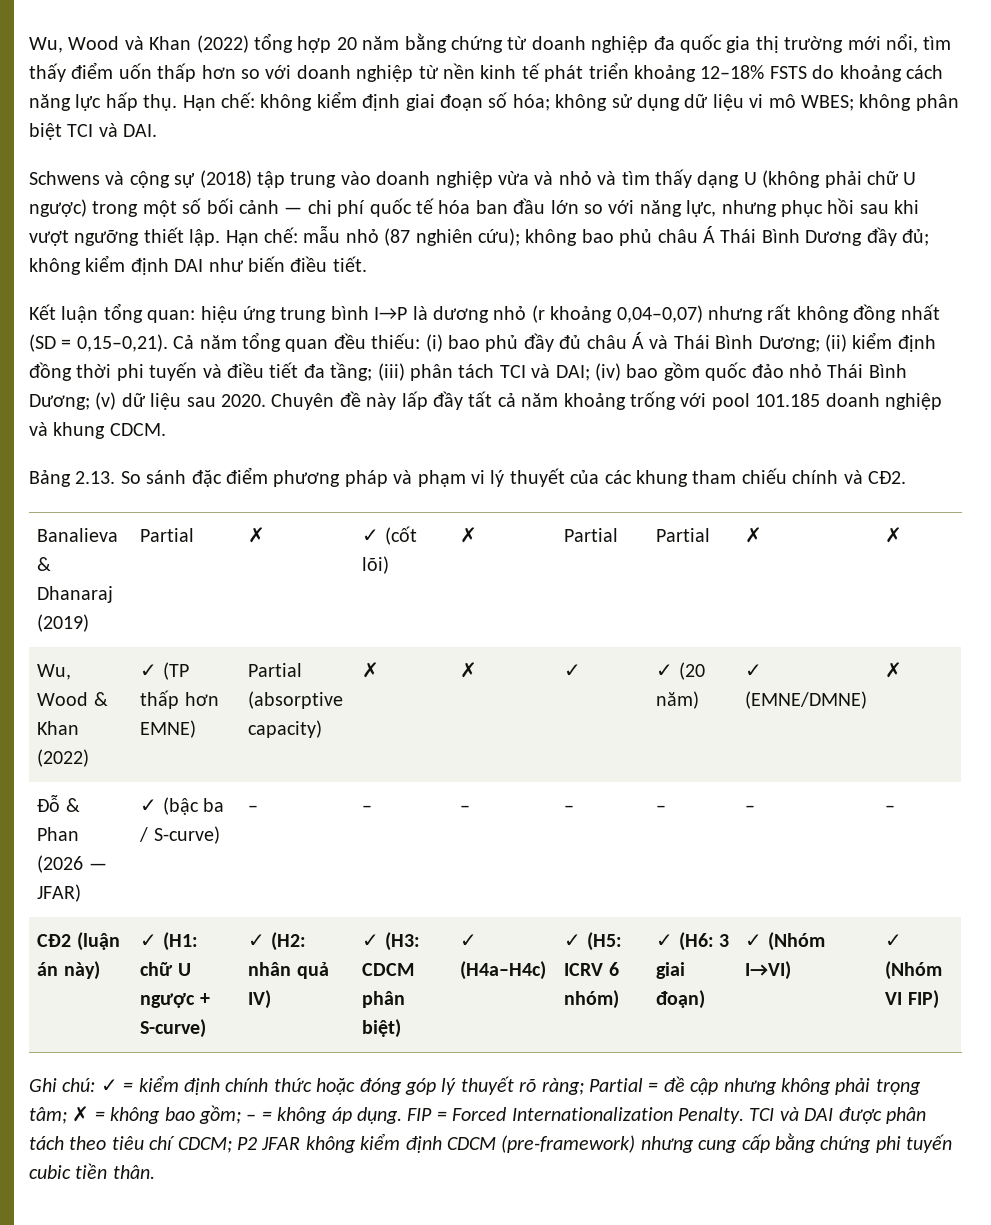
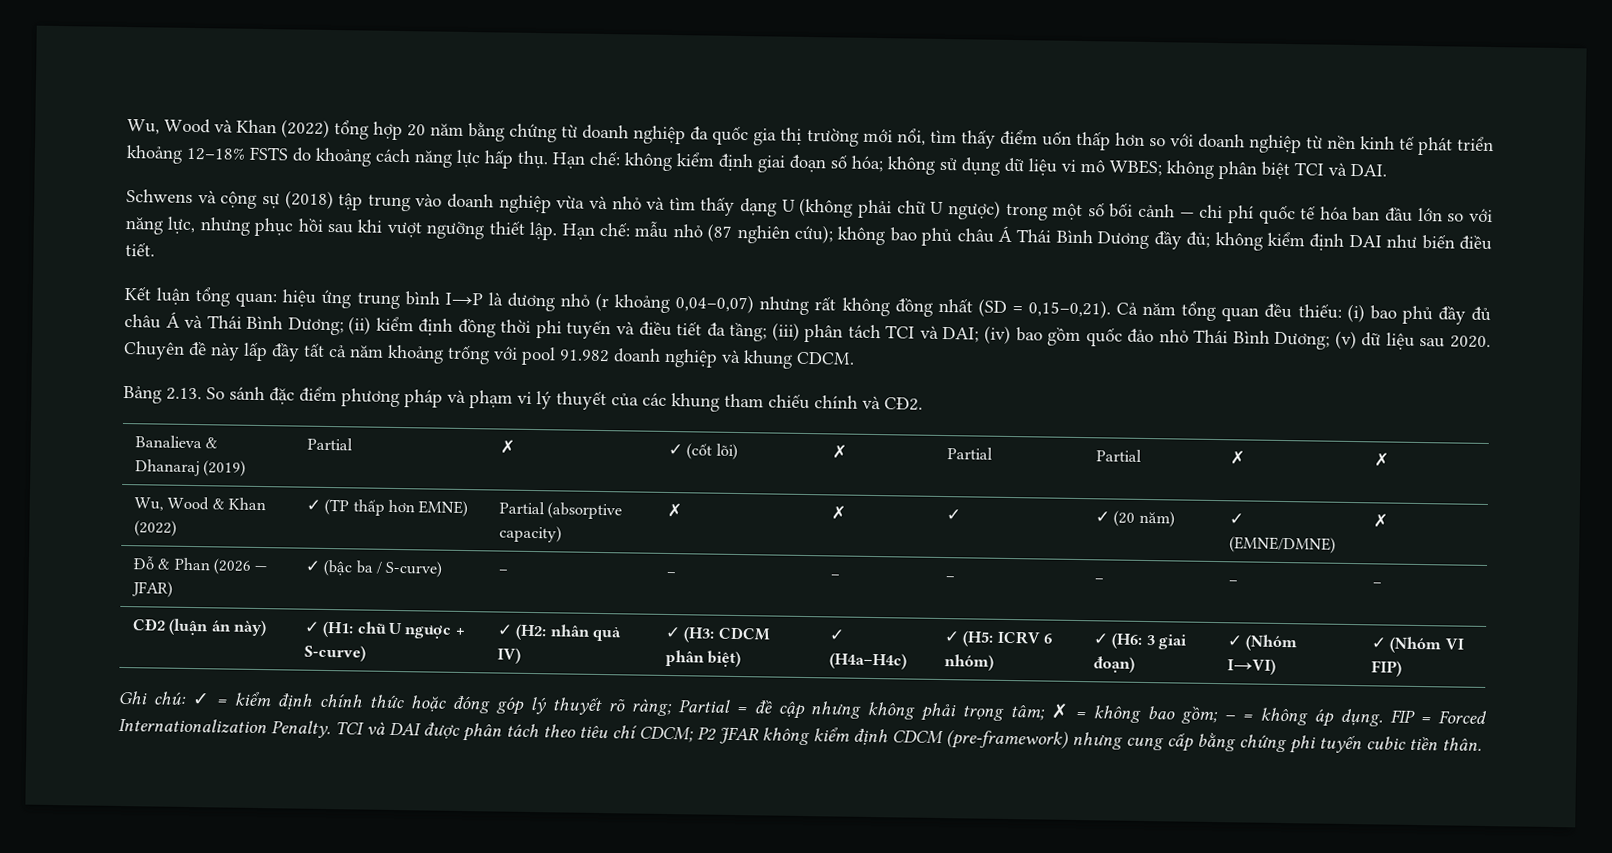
[755,393,821,407] 101.185 -> [559,349,610,363] 91.982

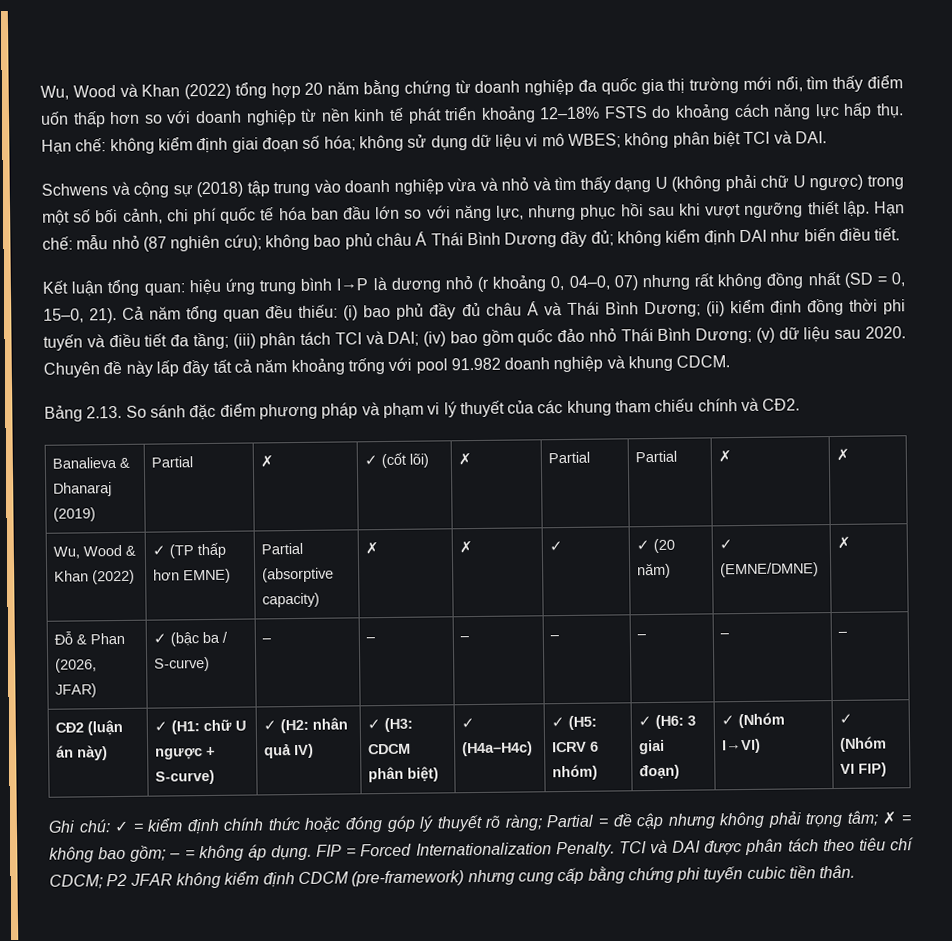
[1138,203,1195,218] cảnh — -> [122,208,163,224] cảnh,
[675,294,755,314] 0,04–0,07) -> [550,275,638,291] 0, 04–0, 07)
[1028,299,1111,319] 0,15–0,21). -> [890,272,905,287] [43,307,118,324] 0, 15–0, 21).
[213,558,268,575] (2026 — -> [54,658,97,673] (2026,

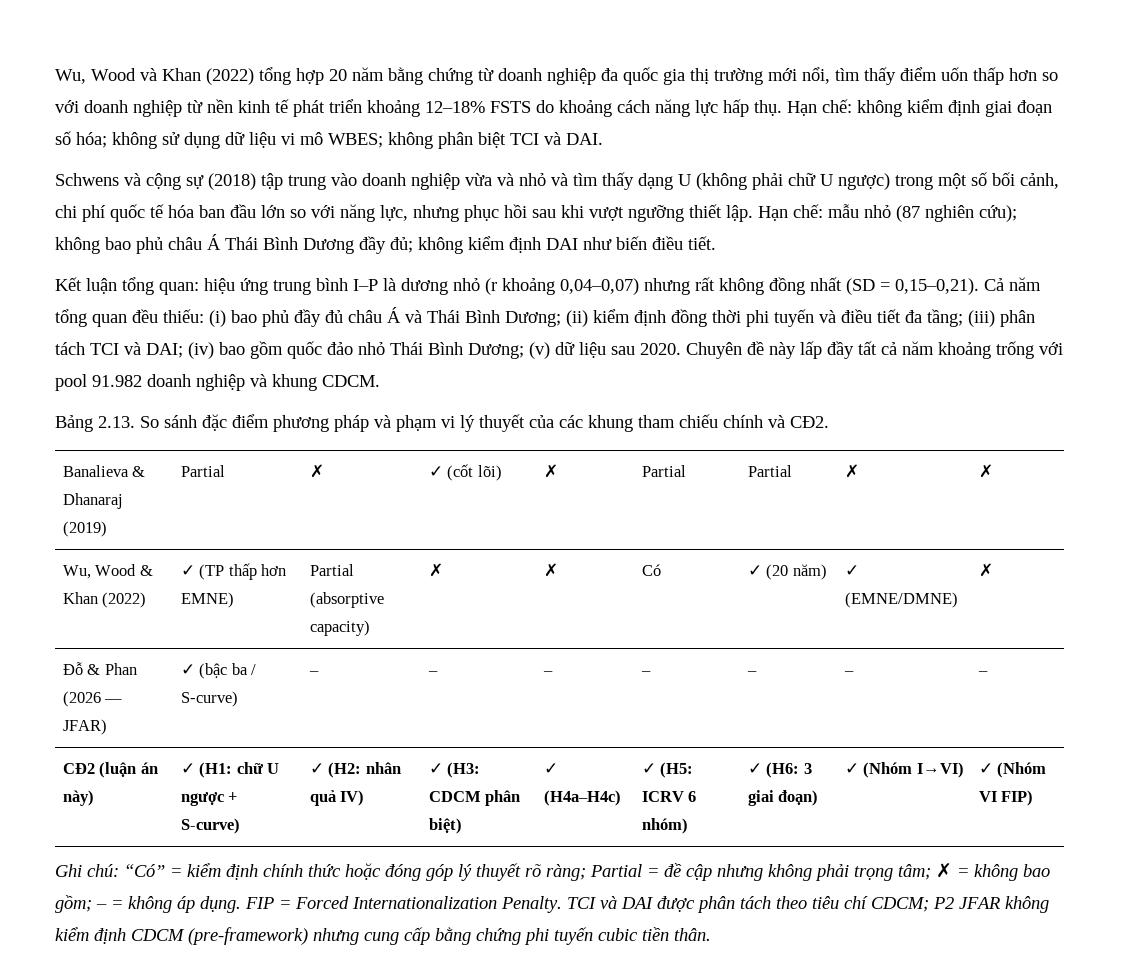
[336,278,369,291] I→P -> [353,279,378,291] I–P
[550,275,638,291] 0, 04–0, 07) -> [560,278,639,295] 0,04–0,07)
[890,272,905,287] [43,307,118,324] 0, 15–0, 21). -> [895,278,979,295] 0,15–0,21).
[548,541,563,552] ✓ -> [641,564,661,576] Có
[54,658,97,673] (2026, -> [62,691,123,707] (2026 —
[114,820,130,833] ✓ -> [124,864,165,877] “Có”

